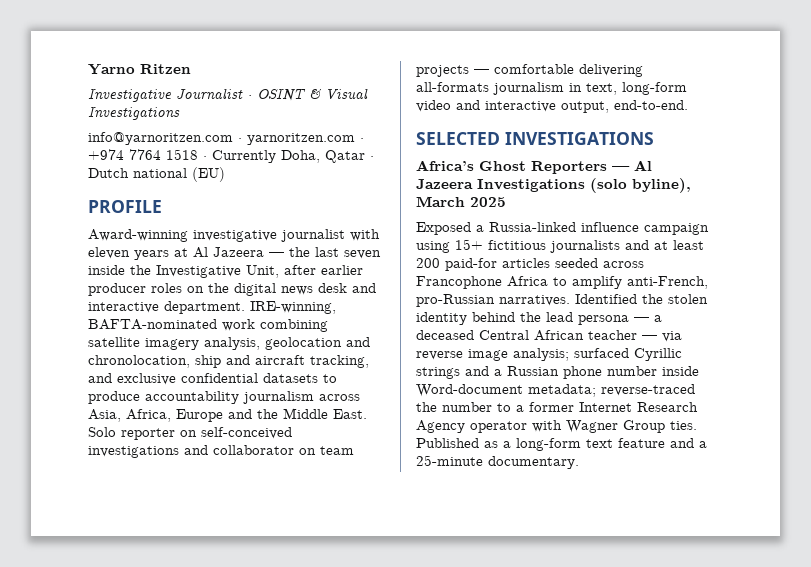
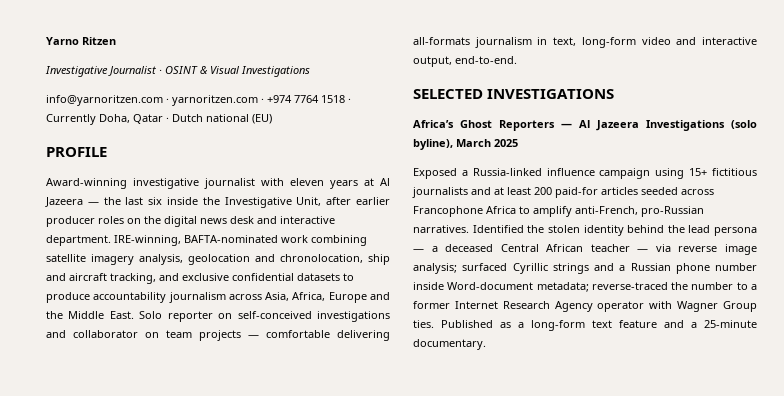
[344,250,381,259] seven -> [148,197,163,205] six

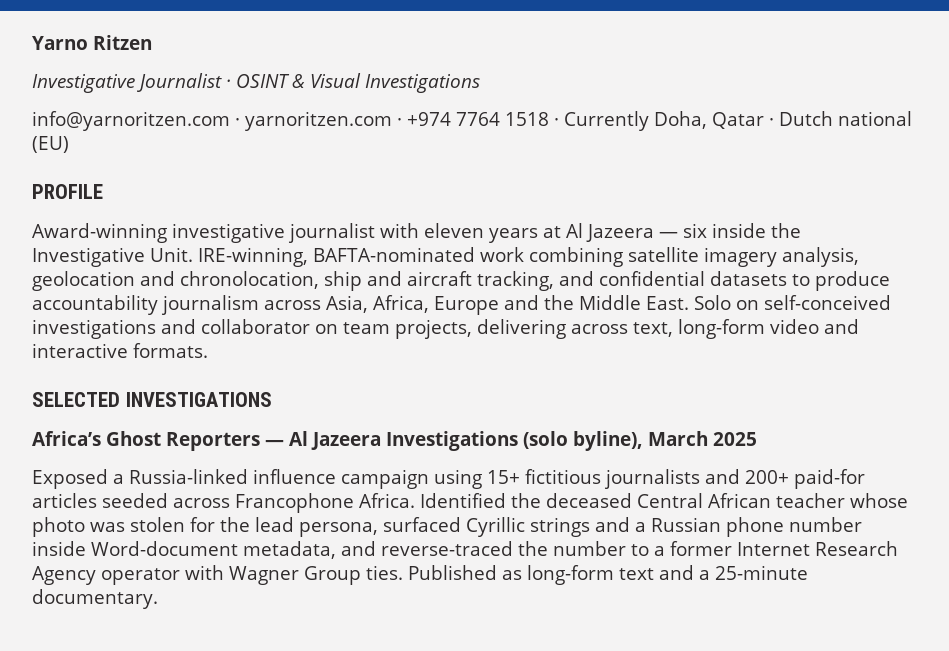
[103,197,144,205] the last -> (678, 235) none
[296,197,391,206] [46,216,335,227] [46,235,111,246] Unit, after earlier producer roles on the digital news desk and interactive department. -> [150,247,193,262] Unit.
[182,273,229,281] exclusive -> (594, 278) none
[167,311,213,322] reporter -> (731, 302) none
[199,330,390,341] [413,37,548,48] projects — comfortable delivering all-formats journalism in -> [395,319,628,339] projects, delivering across
[413,56,517,67] output, end-to-end. -> [133,343,208,358] formats.
[494,187,552,195] at least 200 -> [745,470,789,484] 200+
[486,206,704,217] [413,225,757,236] [413,244,757,255] [413,263,457,274] Africa to amplify anti-French, pro-Russian narratives. Identified the stolen identity behind the lead persona — a deceased Central African teacher — via reverse image analysis; -> [359,493,908,508] [32,517,378,537] Africa. Identified the deceased Central African teacher whose photo was stolen for the lead persona,
[536,282,589,292] metadata; -> [243,541,376,559] metadata, and
[518,322,524,328] a -> (522, 575) none
[619,320,657,328] feature -> (654, 574) none

